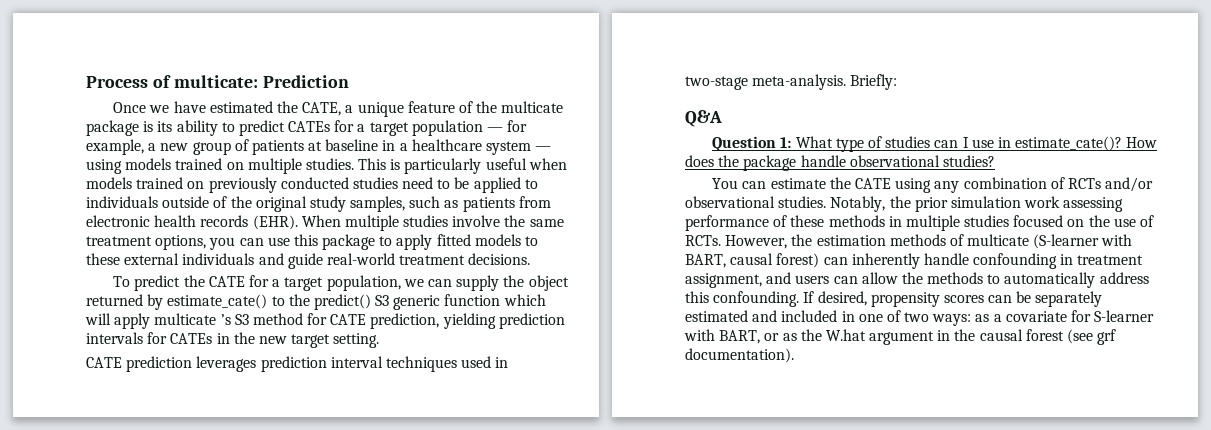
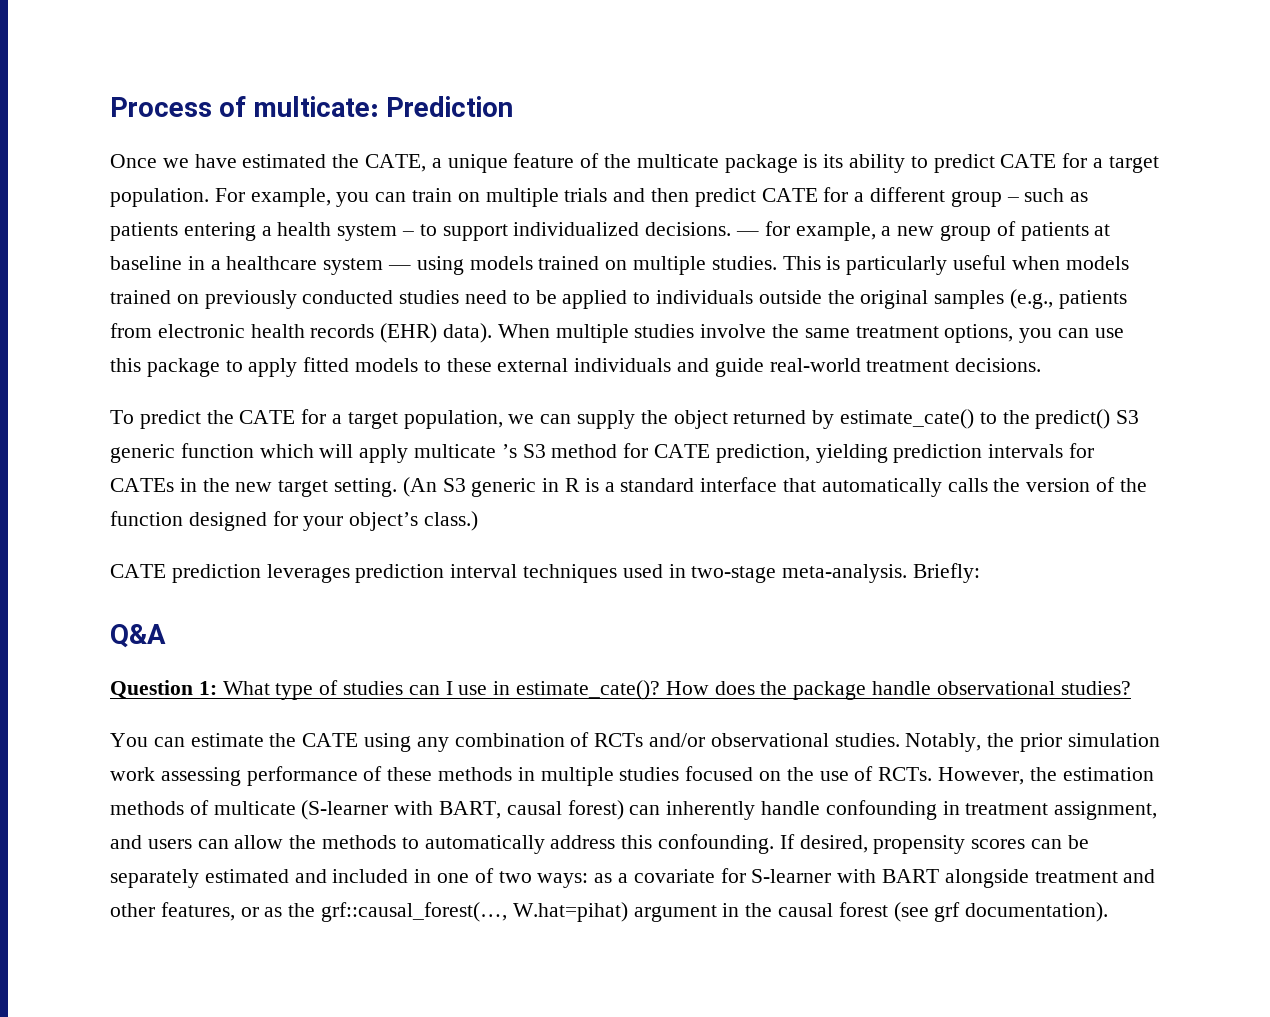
[288,120,483,136] CATEs for a target population -> [1000,153,1159,173] [110,187,1089,207] [110,222,732,241] CATE for a target population. For example, you can train on multiple trials and then predict CATE for a different group – such as patients entering a health system – to support individualized decisions.
[213,196,228,208] of -> (822, 297) none
[309,196,459,212] study samples, such as -> [934,289,1054,309] samples (e.g.,
[252,215,298,230] (EHR). -> [380,323,493,343] (EHR) data).
(380, 340) none -> [402,477,1147,497] [110,511,479,531] (An S3 generic in R is a standard interface that automatically calls the version of the function designed for your object’s class.)
[719,330,761,344] BART, -> [882,869,1156,888] [110,902,235,921] BART alongside treatment and other features,
[825,329,866,341] W.hat -> [321,902,628,922] grf::causal_forest(…, W.hat=pihat)

